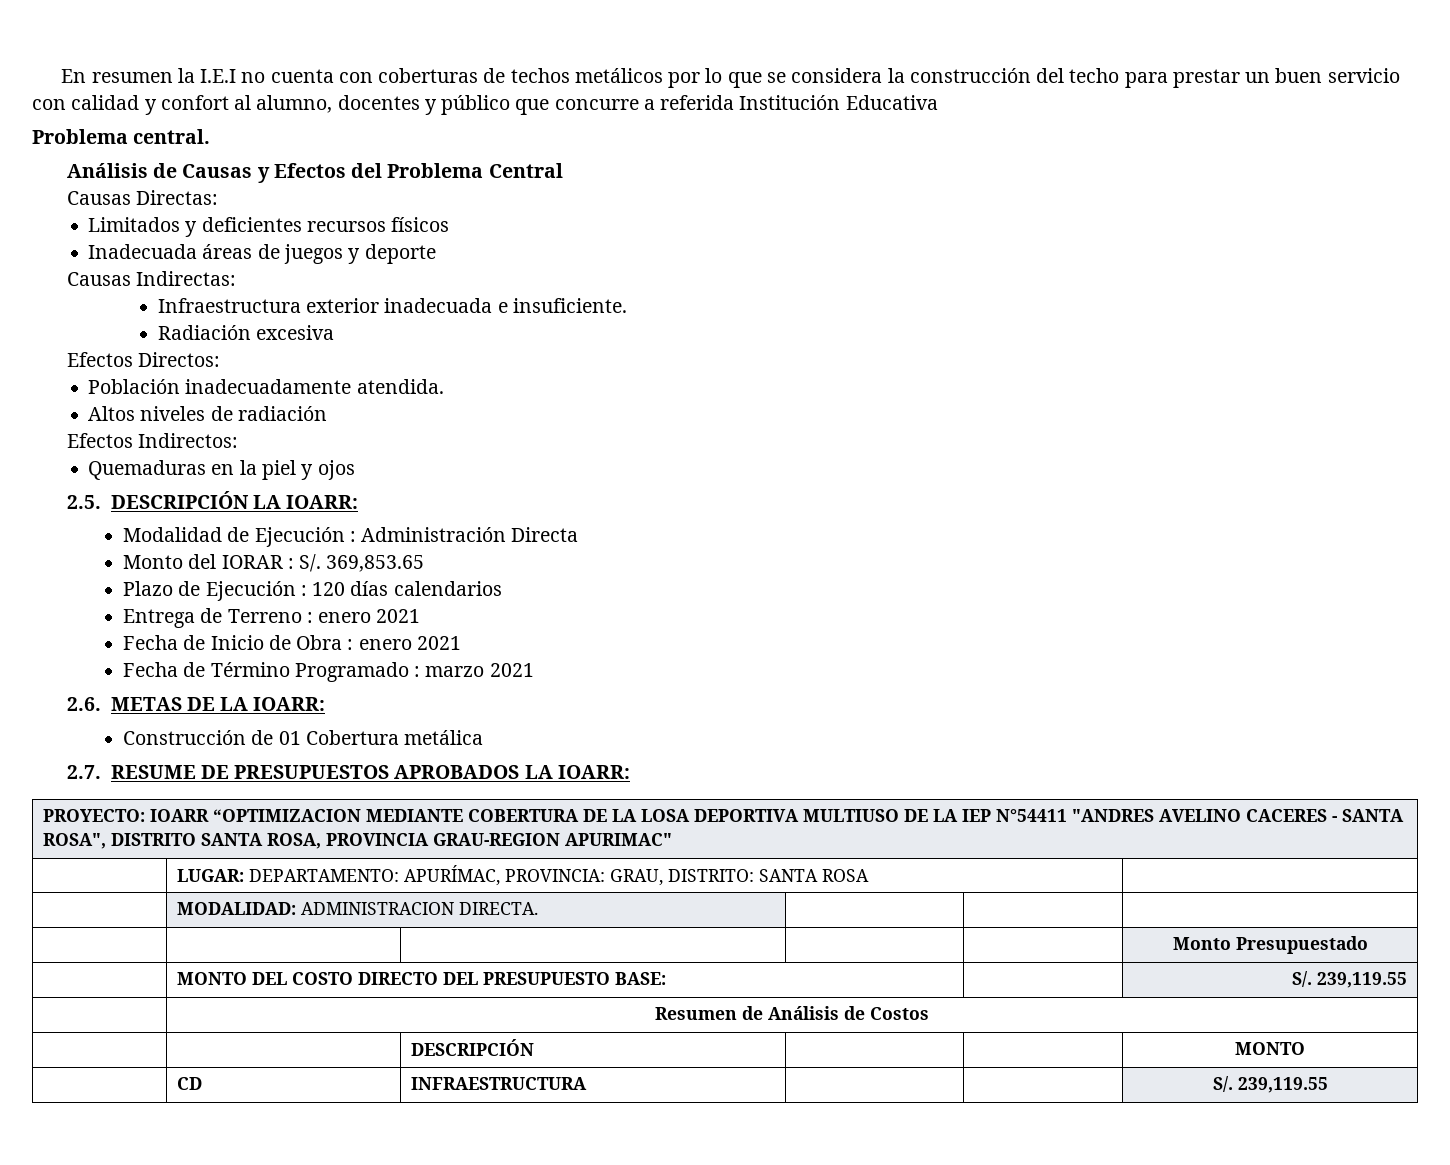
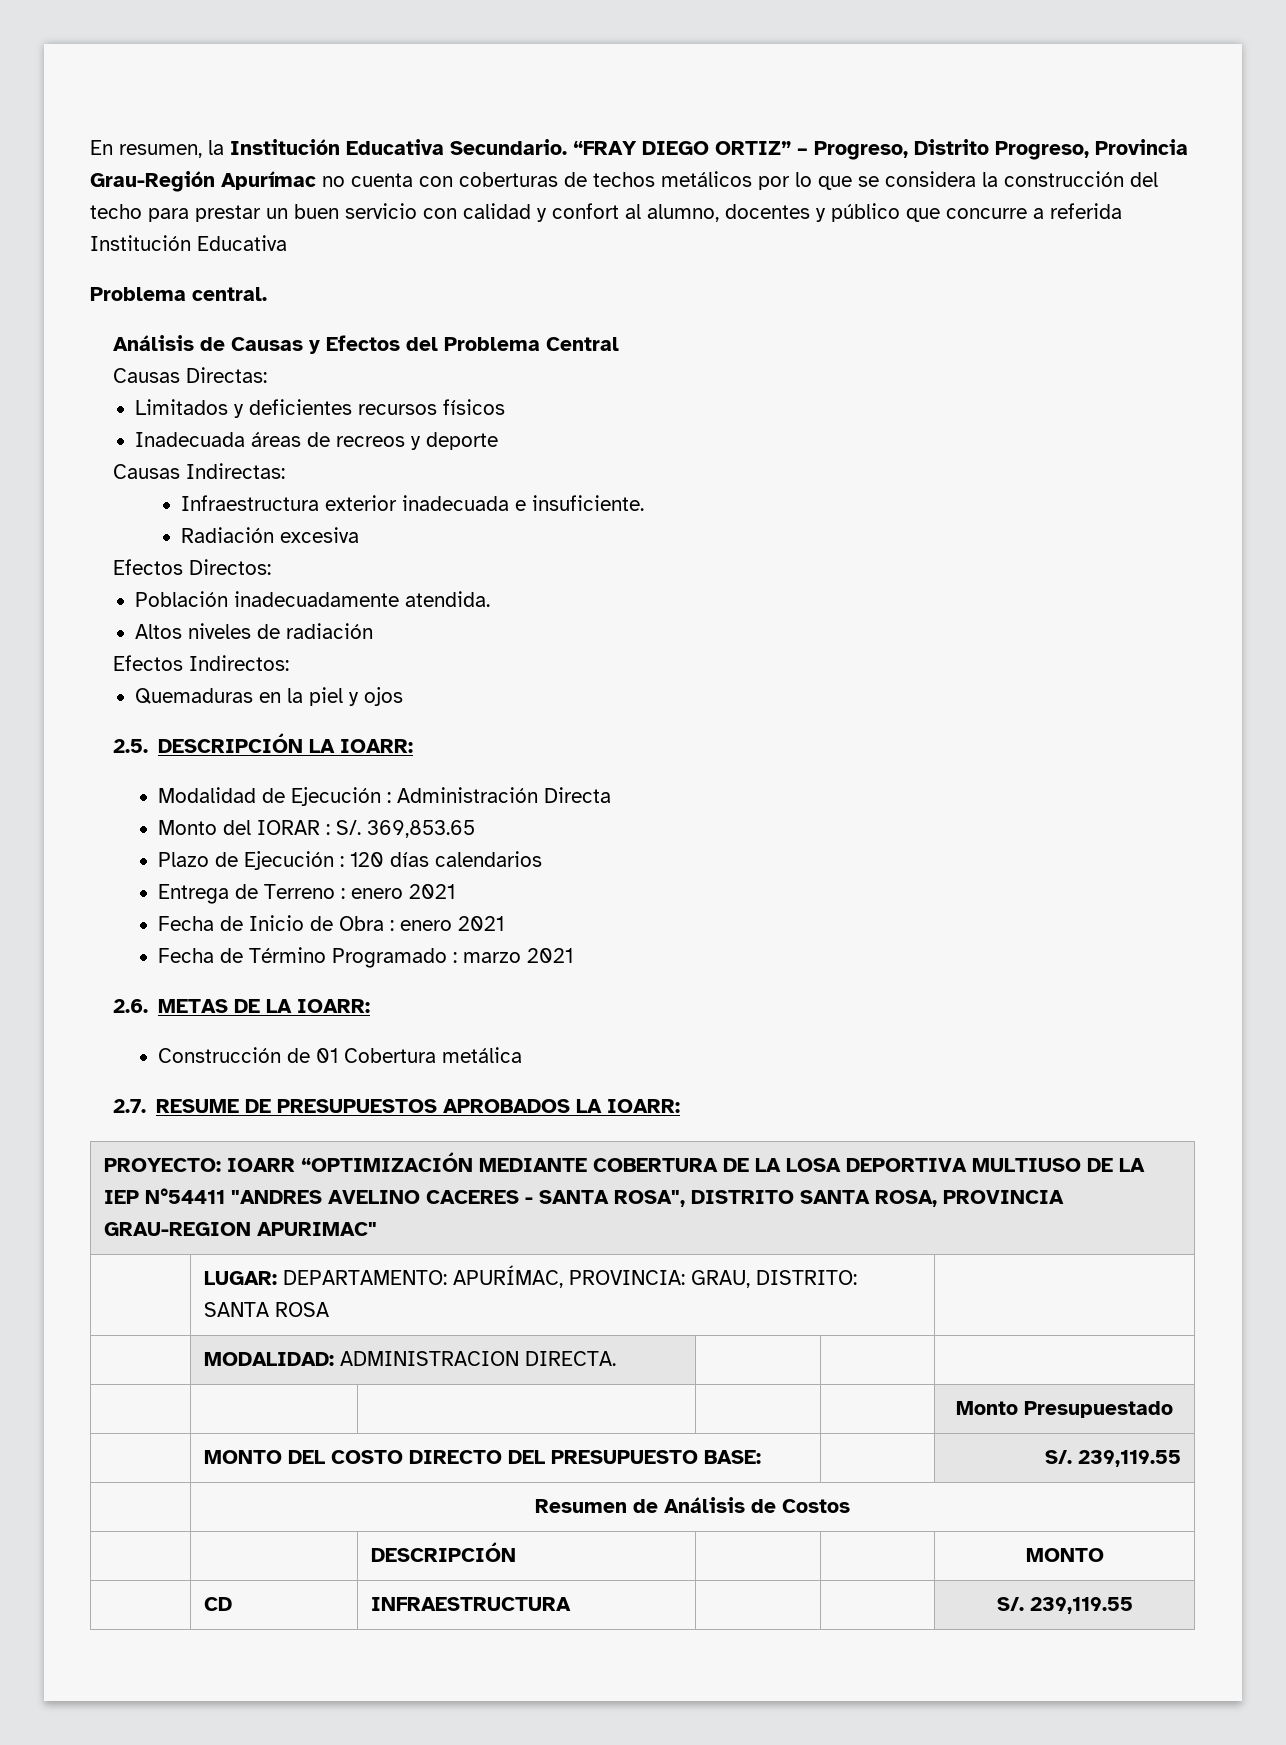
[91,68,237,83] resumen la I.E.I -> [119,139,1188,160] [90,171,316,192] resumen, la Institución Educativa Secundario. “FRAY DIEGO ORTIZ” – Progreso, Distrito Progreso, Provincia Grau-Región Apurímac
[284,244,344,264] juegos -> [336,436,406,447] recreos
[212,809,361,822] “OPTIMIZACION -> [301,1152,474,1172] “OPTIMIZACIÓN

